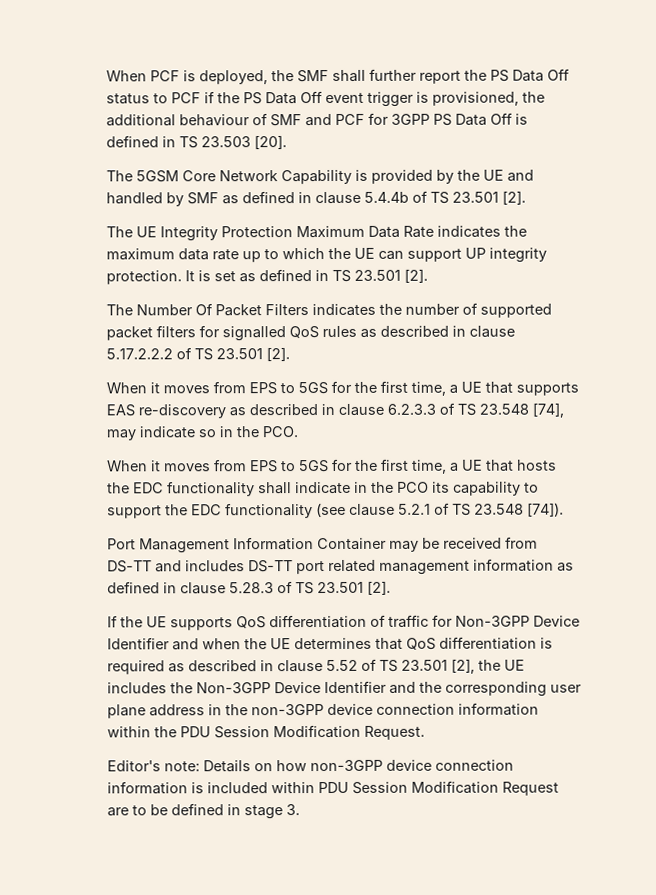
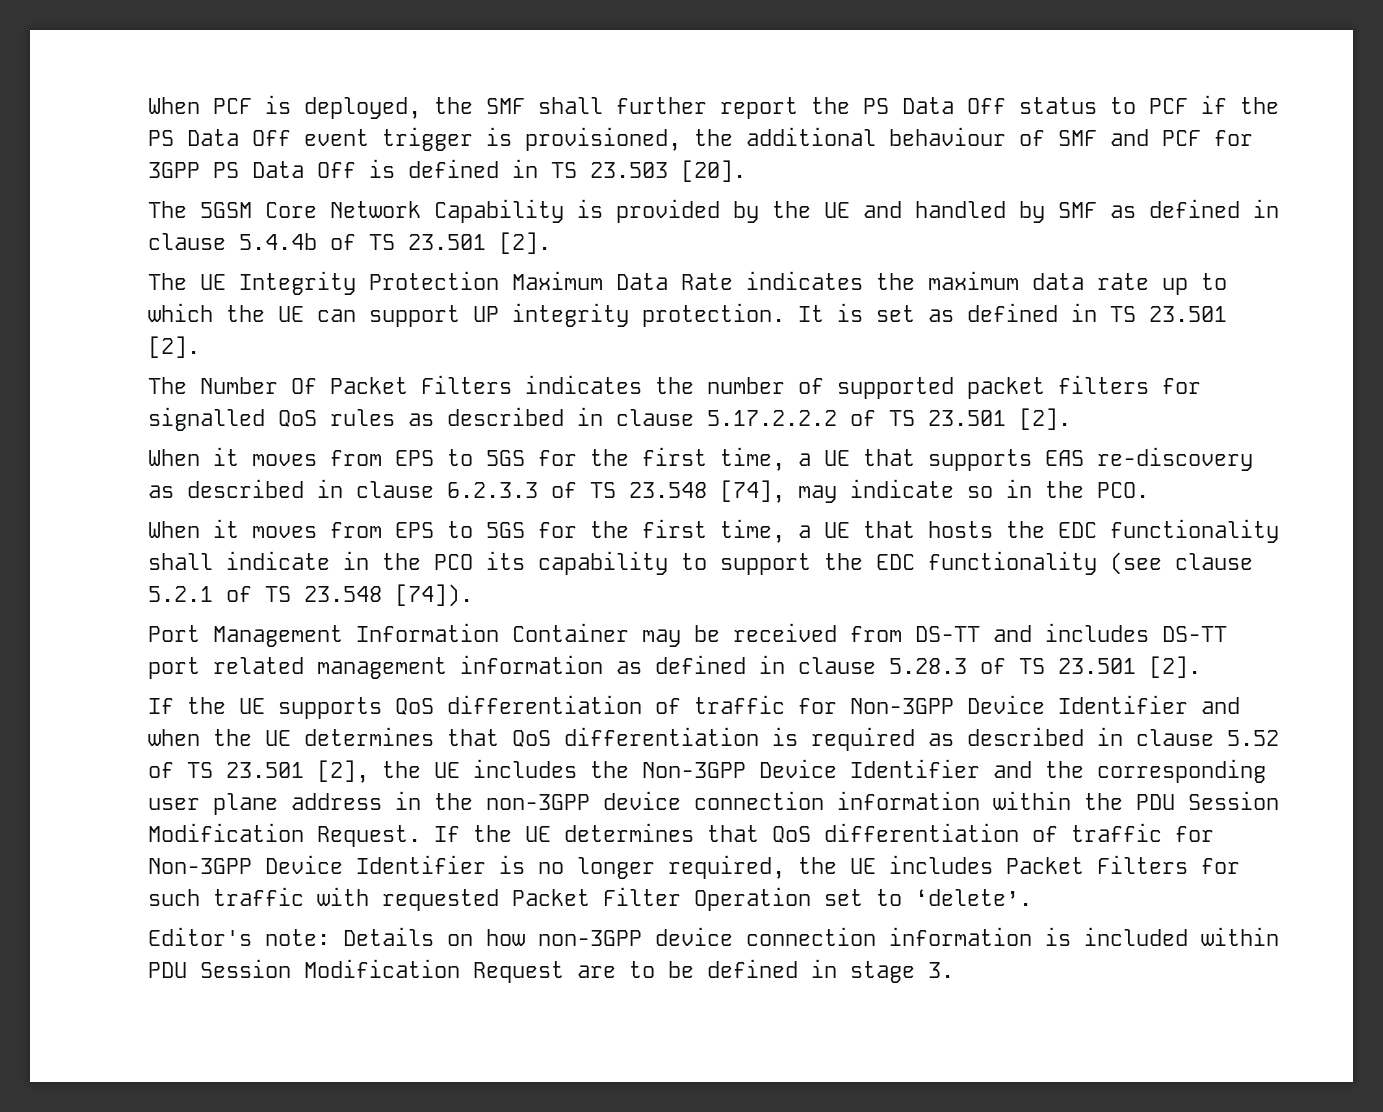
(426, 732) none -> [434,823,1215,843] [148,855,1241,879] [148,887,1033,911] If the UE determines that QoS differentiation of traffic for Non-3GPP Device Identifier is no longer required, the UE includes Packet Filters for such traffic with requested Packet Filter Operation set to ‘delete’.

